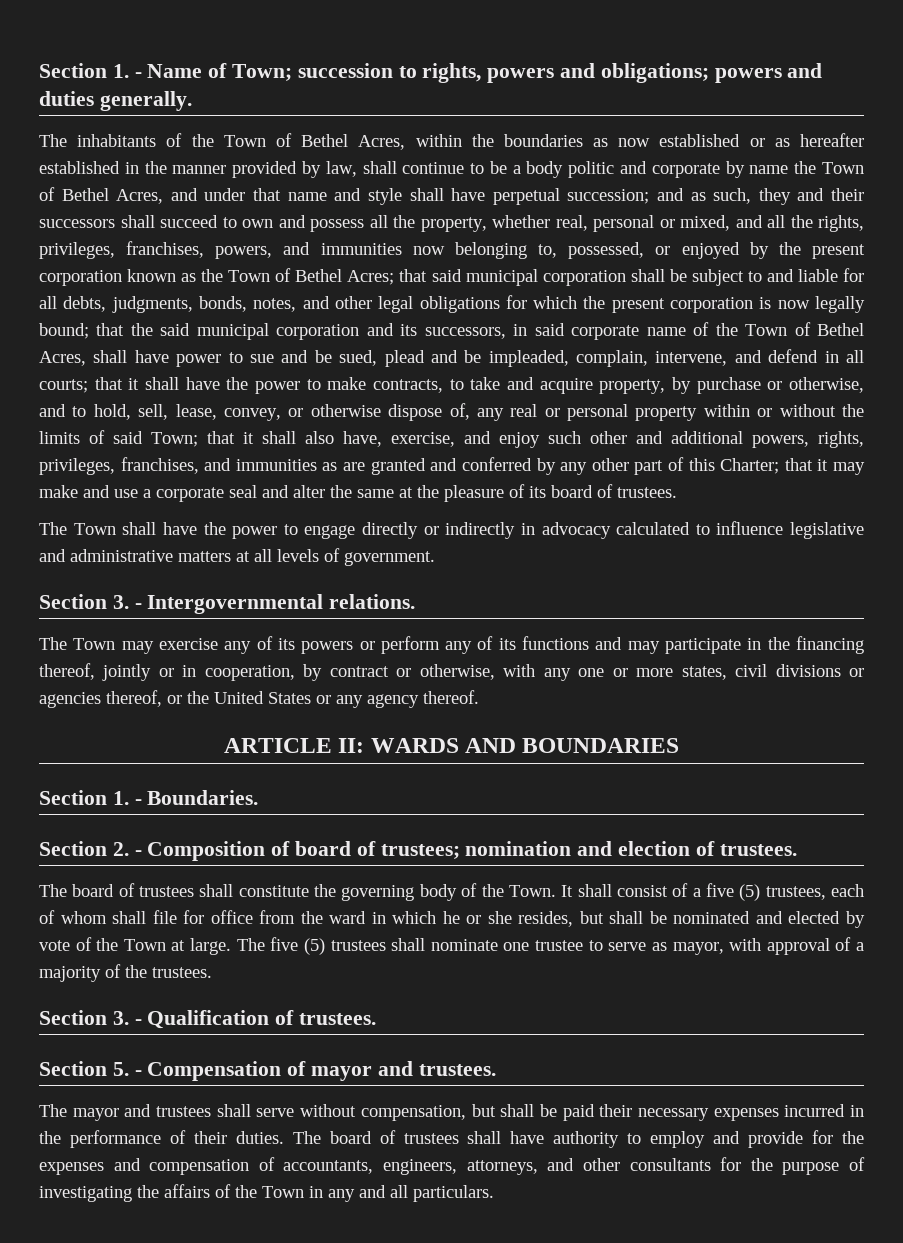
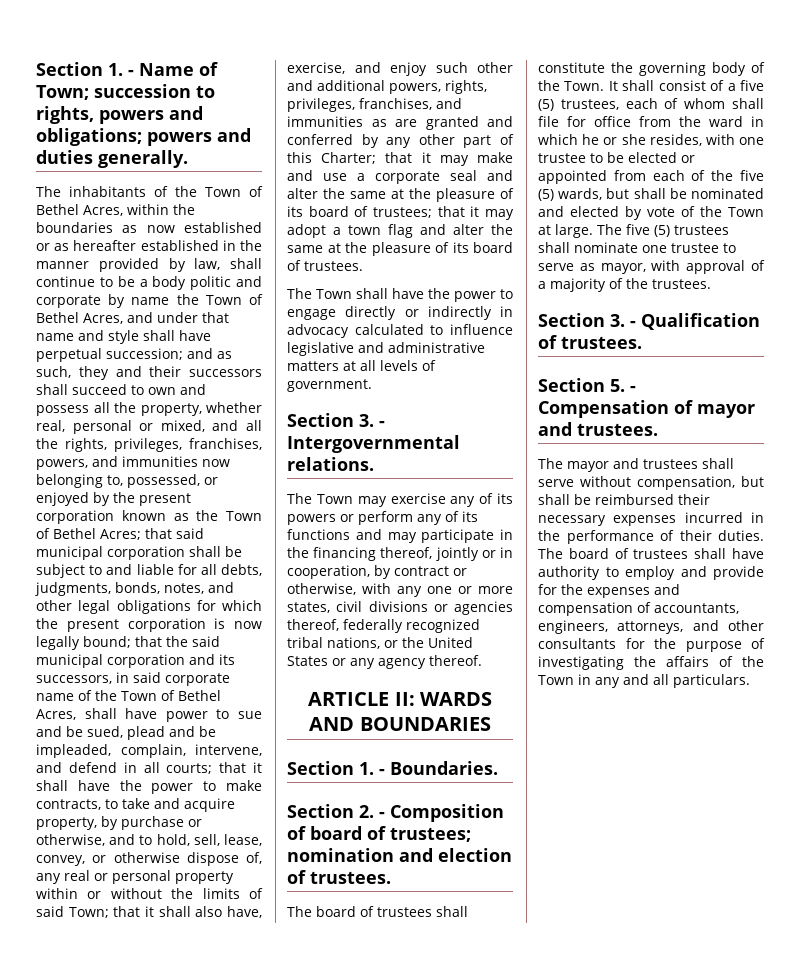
(613, 491) none -> [373,206,514,220] [287,224,513,238] [287,242,513,256] [287,260,301,271] trustees; that it may adopt a town flag and alter the same at the pleasure of its board of
(162, 698) none -> [343,619,480,633] [287,637,380,649] federally recognized tribal nations,
(574, 919) none -> [705,134,764,145] [538,152,695,163] [538,170,764,184] [538,188,603,201] with one trustee to be elected or appointed from each of the five (5) wards,
[562,1104,595,1121] paid -> [595,494,674,505] reimbursed

